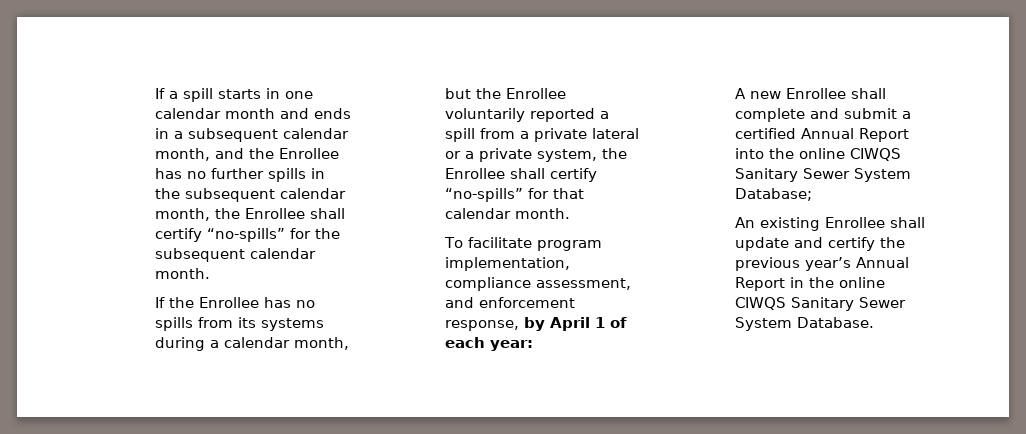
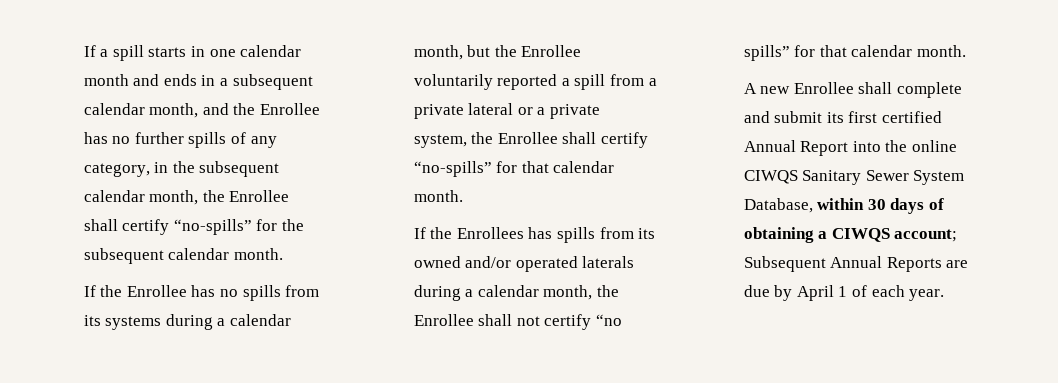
(307, 175) none -> [231,132,277,148] [83,163,150,177] of any category,
[444,237,603,251] [445,257,571,271] [445,277,632,291] [445,297,576,308] [445,317,628,331] [445,337,534,351] To facilitate program implementation, compliance assessment, and enforcement response, by April 1 of each year: -> [413,227,656,243] [413,256,635,272] [413,285,620,301] [413,314,623,330] [743,45,967,61] If the Enrollees has spills from its owned and/or operated laterals during a calendar month, the Enrollee shall not certify “no spills” for that calendar month.
[902,111,912,119] a -> [826,111,878,123] its first
[735,188,813,201] [735,217,926,231] [735,237,906,251] [735,257,910,271] [735,277,886,291] [735,297,907,311] [735,317,875,331] Database; // An existing Enrollee shall update and certify the previous year’s Annual Report in the online CIWQS Sanitary Sewer System Database. -> [743,198,945,214] [743,227,958,243] [743,256,969,272] [743,285,945,301] Database, within 30 days of obtaining a CIWQS account; Subsequent Annual Reports are due by April 1 of each year.

